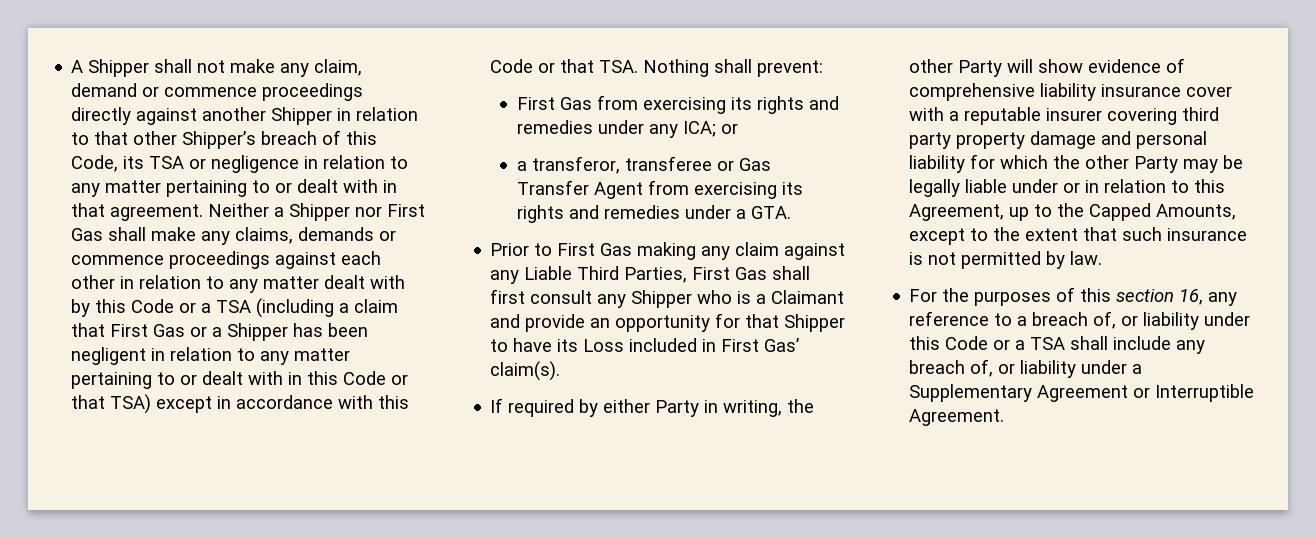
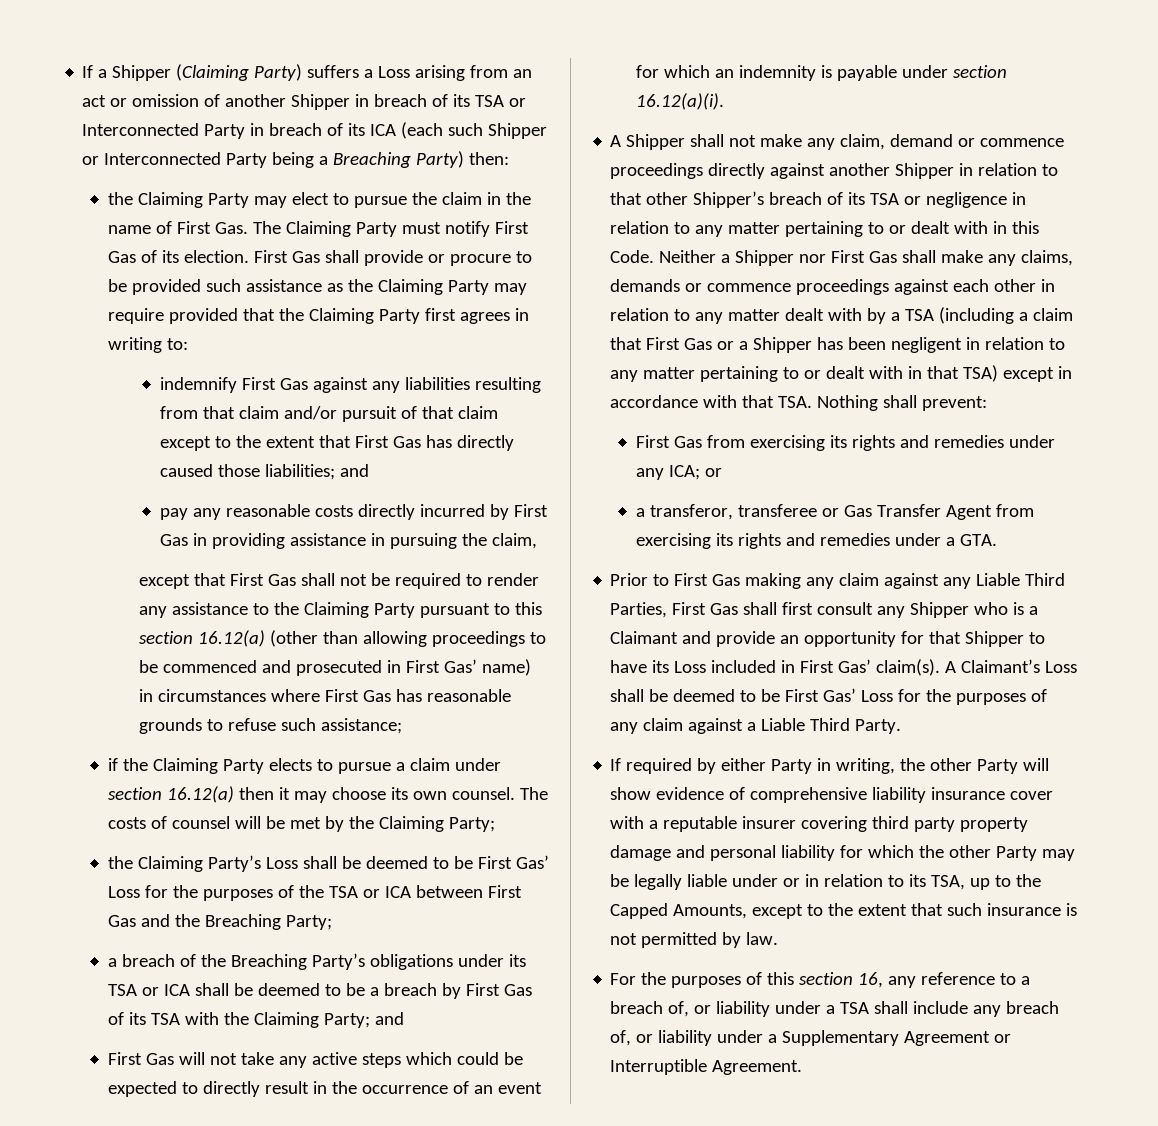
(71, 66) none -> [82,64,533,81] [82,94,527,110] [82,122,548,139] [82,151,510,168] [108,192,532,208] [108,221,530,237] [108,250,533,266] [108,279,528,295] [108,308,530,324] [108,337,189,353] [159,377,541,393] [159,406,498,422] [159,435,514,451] [159,464,369,480] [159,504,548,520] [159,533,537,549] [139,573,540,589] [139,602,543,618] [139,630,547,647] [139,659,532,676] [139,689,512,702] [139,718,403,734] [108,758,502,774] [108,786,549,803] [108,816,496,832] [108,855,550,872] [108,885,523,901] [108,914,333,930] [108,953,527,970] [108,983,533,999] [108,1012,405,1028] [108,1052,524,1068] [108,1081,543,1097] [636,65,1008,81] [636,93,725,110] If a Shipper (Claiming Party) suffers a Loss arising from an act or omission of another Shipper in breach of its TSA or Interconnected Party in breach of its ICA (each such Shipper or Interconnected Party being a Breaching Party) then: // the Claiming Party may elect to pursue the claim in the name of First Gas. The Claiming Party must notify First Gas of its election. First Gas shall provide or procure to be provided such assistance as the Claiming Party may require provided that the Claiming Party first agrees in writing to: // indemnify First Gas against any liabilities resulting from that claim and/or pursuit of that claim except to the extent that First Gas has directly caused those liabilities; and // pay any reasonable costs directly incurred by First Gas in providing assistance in pursuing the claim, // except that First Gas shall not be required to render any assistance to the Claiming Party pursuant to this section 16.12(a) (other than allowing proceedings to be commenced and prosecuted in First Gas’ name) in circumstances where First Gas has reasonable grounds to refuse such assistance; // if the Claiming Party elects to pursue a claim under section 16.12(a) then it may choose its own counsel. The costs of counsel will be met by the Claiming Party; // the Claiming Party’s Loss shall be deemed to be First Gas’ Loss for the purposes of the TSA or ICA between First Gas and the Breaching Party; // a breach of the Breaching Party’s obligations under its TSA or ICA shall be deemed to be a breach by First Gas of its TSA with the Claiming Party; and // First Gas will not take any active steps which could be expected to directly result in the occurrence of an event for which an indemnity is payable under section 16.12(a)(i). //
[346,131,378,145] [71,155,119,172] this Code, -> (844, 198) none
[71,203,204,221] that agreement. -> [1012,221,1040,234] [610,250,655,263] this Code.
[95,299,197,313] this Code or -> (887, 316) none
[307,371,409,385] this Code or -> (923, 372) none
[378,395,410,409] [490,59,556,73] this Code or -> (738, 401) none
(561, 371) none -> [945,659,1078,673] [610,688,1048,705] [610,718,902,734] A Claimant’s Loss shall be deemed to be First Gas’ Loss for the purposes of any claim against a Liable Third Party.
[1194,179,1226,193] [909,204,1005,221] this Agreement, -> [909,874,966,890] its TSA,
[909,336,1011,350] this Code or -> (822, 1007) none

